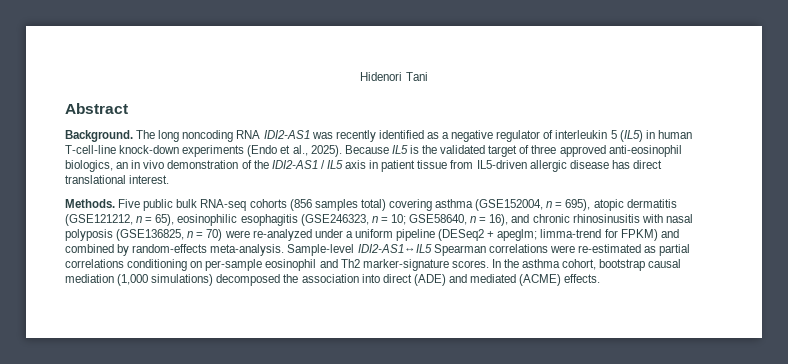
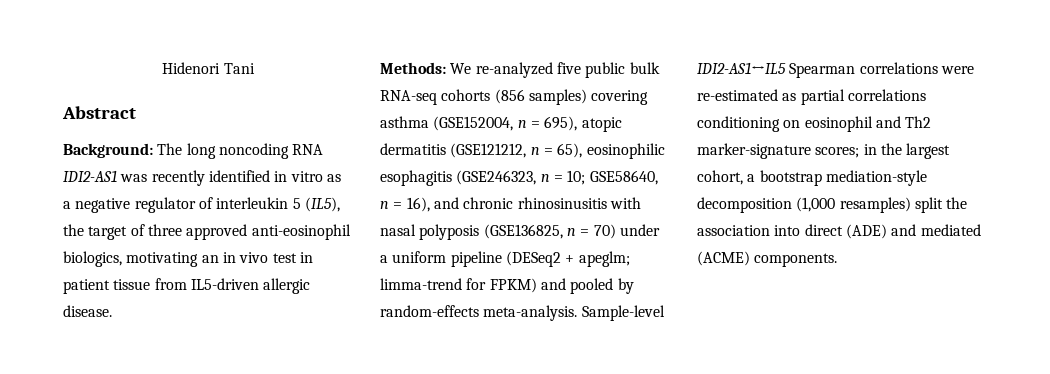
[65,130,133,142] Background. -> [63,143,153,158] Background:
(424, 134) none -> [274,171,323,182] in vitro
[619,130,692,142] [65,145,486,157] (IL5) in human T-cell-line knock-down experiments (Endo et al., 2025). Because IL5 is the validated -> [304,197,340,212] [63,224,84,236] (IL5), the
(113, 166) none -> [126,252,199,267] motivating
[167,160,367,169] demonstration of the IDI2-AS1 / IL5 axis -> [272,253,297,263] test
[569,160,662,169] [65,175,170,184] [65,199,141,208] disease has direct translational interest. // Methods. Five -> [63,305,112,317] [380,62,581,78] disease. // Methods: We re-analyzed five
[314,199,386,211] samples total) -> [528,89,587,105] samples)
[224,229,312,241] were re-analyzed -> (616, 231) none
[65,244,114,253] combined -> [570,278,614,294] pooled
[205,259,263,271] per-sample -> (801, 124) none
[451,259,682,271] [65,274,281,286] scores. In the asthma cohort, bootstrap causal mediation (1,000 simulations) decomposed -> [815,143,951,159] [697,170,927,186] [697,197,943,213] scores; in the largest cohort, a bootstrap mediation-style decomposition (1,000 resamples) split
[564,274,601,283] effects. -> [754,253,838,267] components.

